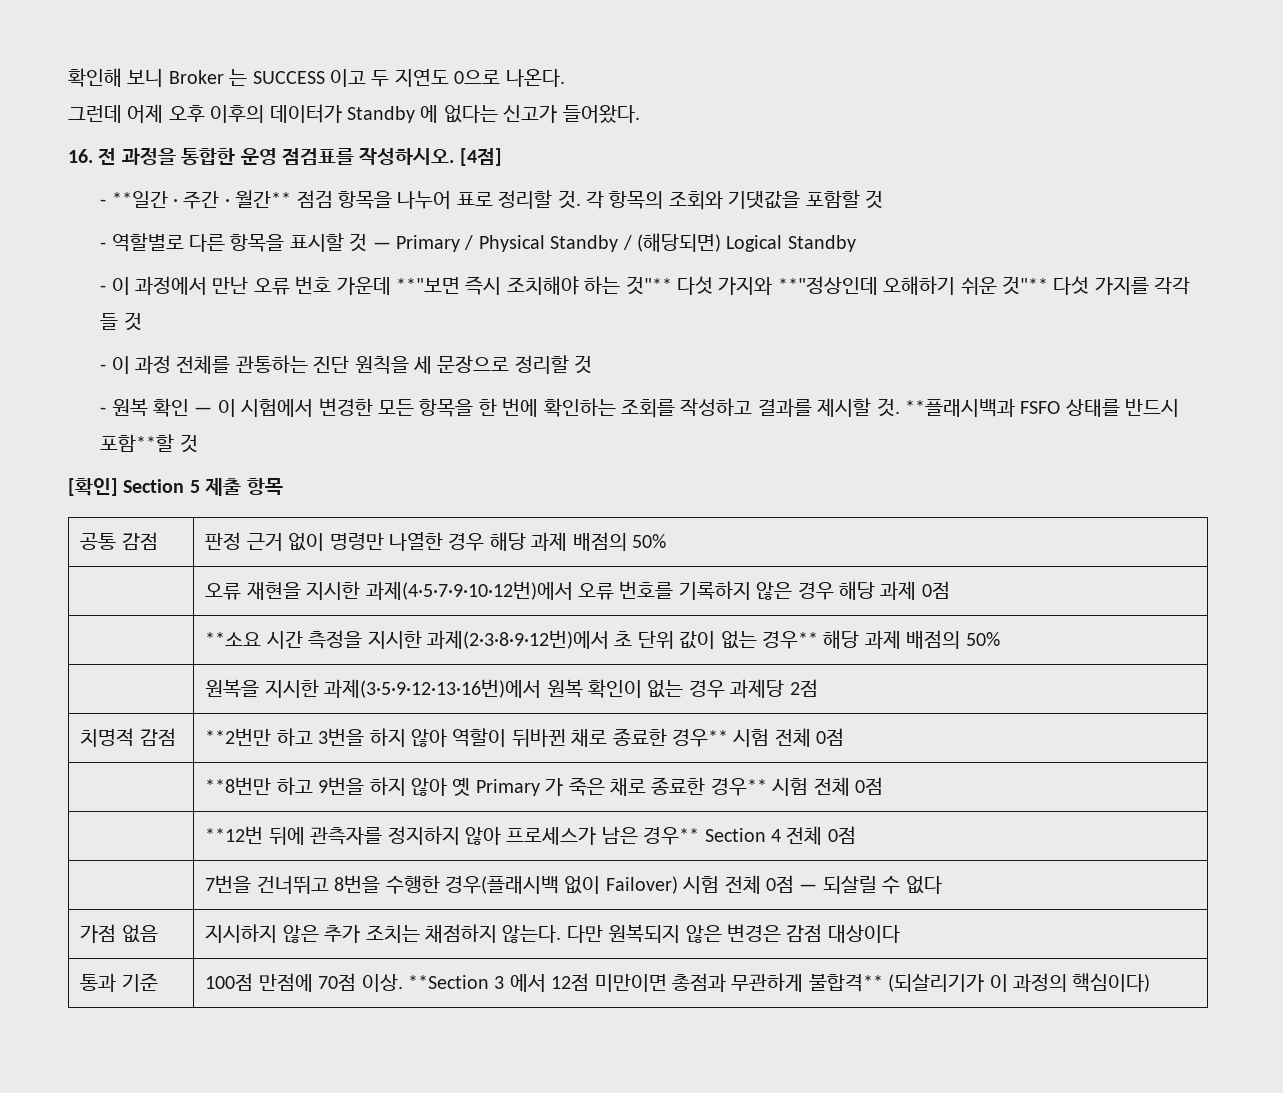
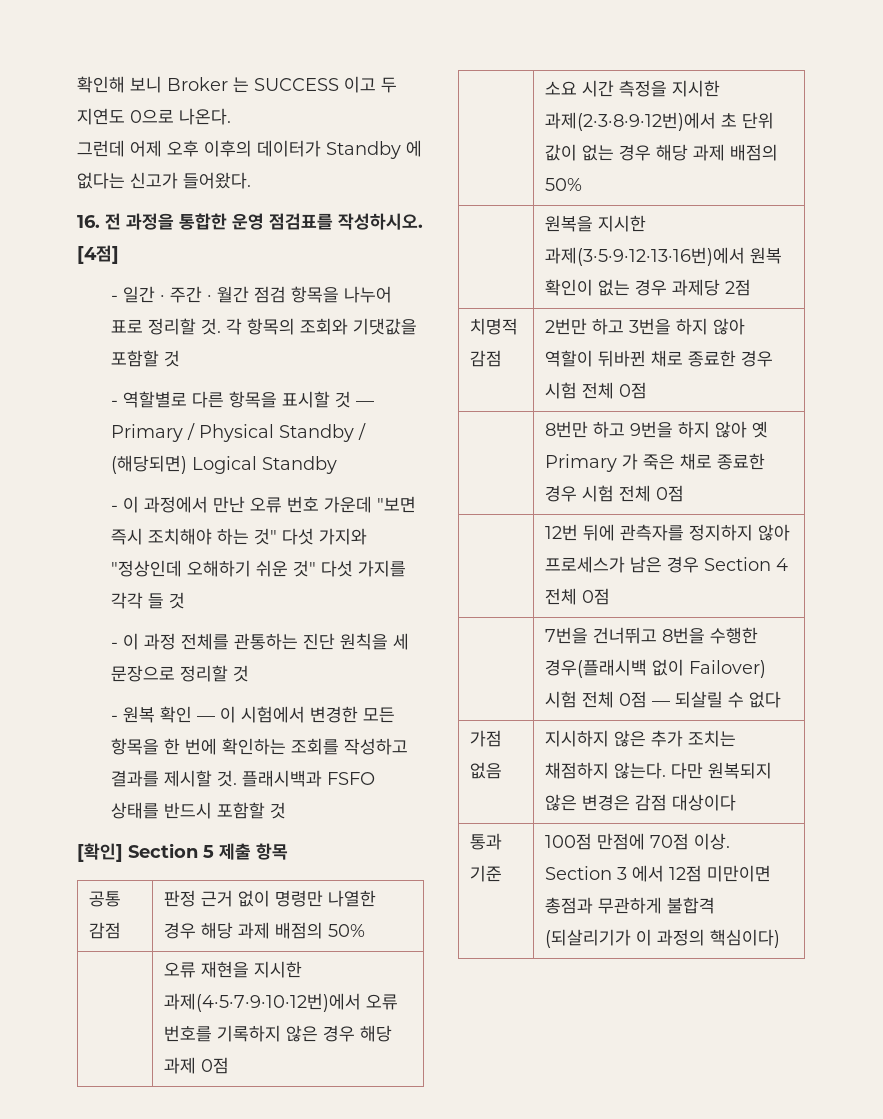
[111,191,168,208] **일간 -> [123,286,156,303] 일간
[235,190,292,208] 월간** -> [217,286,250,303] 월간
[396,277,461,294] **"보면 -> [377,496,417,513] "보면
[625,276,672,295] 것"** -> [254,528,278,545] 것"
[777,276,878,295] **"정상인데 -> [111,560,183,577] "정상인데
[1002,276,1049,295] 것"** -> [293,560,317,577] 것"
[905,398,1016,417] **플래시백과 -> [242,770,323,787] 플래시백과
[100,434,175,452] 포함**할 -> [217,802,266,819] 포함할
[205,632,262,646] **소요 -> [544,81,577,95] 소요
[761,631,818,649] 경우** -> [618,144,651,161] 경우
[205,728,272,746] **2번만 -> [544,318,587,335] 2번만
[671,728,845,747] [205,777,272,795] 경우** 시험 전체 0점 // | **8번만 -> [740,350,773,367] [544,382,647,399] [544,421,588,438] 경우 시험 전체 0점 // | 8번만
[710,777,883,796] [205,826,264,844] 경우** 시험 전체 0점 // | **12번 -> [544,485,684,502] [544,524,578,541] 경우 시험 전체 0점 // | 12번
[643,827,700,845] 경우** -> [666,556,699,573] 경우
[407,975,489,989] **Section -> [544,866,612,880] Section
[808,974,883,992] 불합격** -> [666,897,715,914] 불합격

